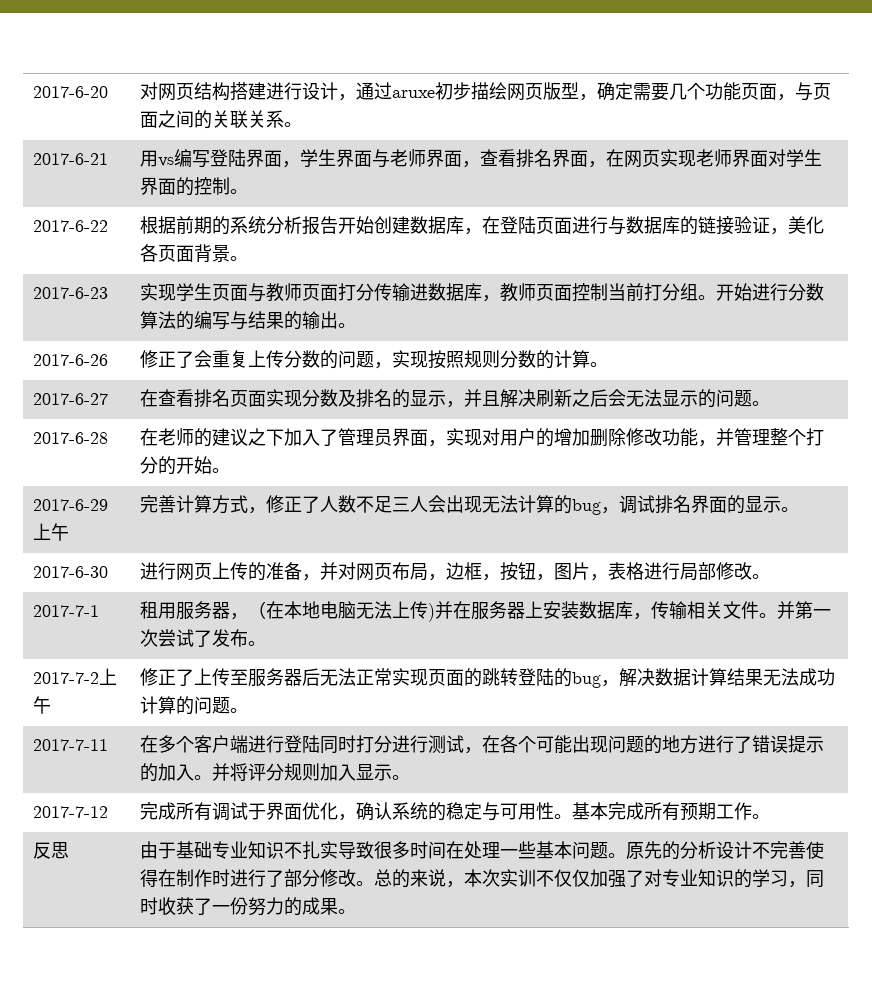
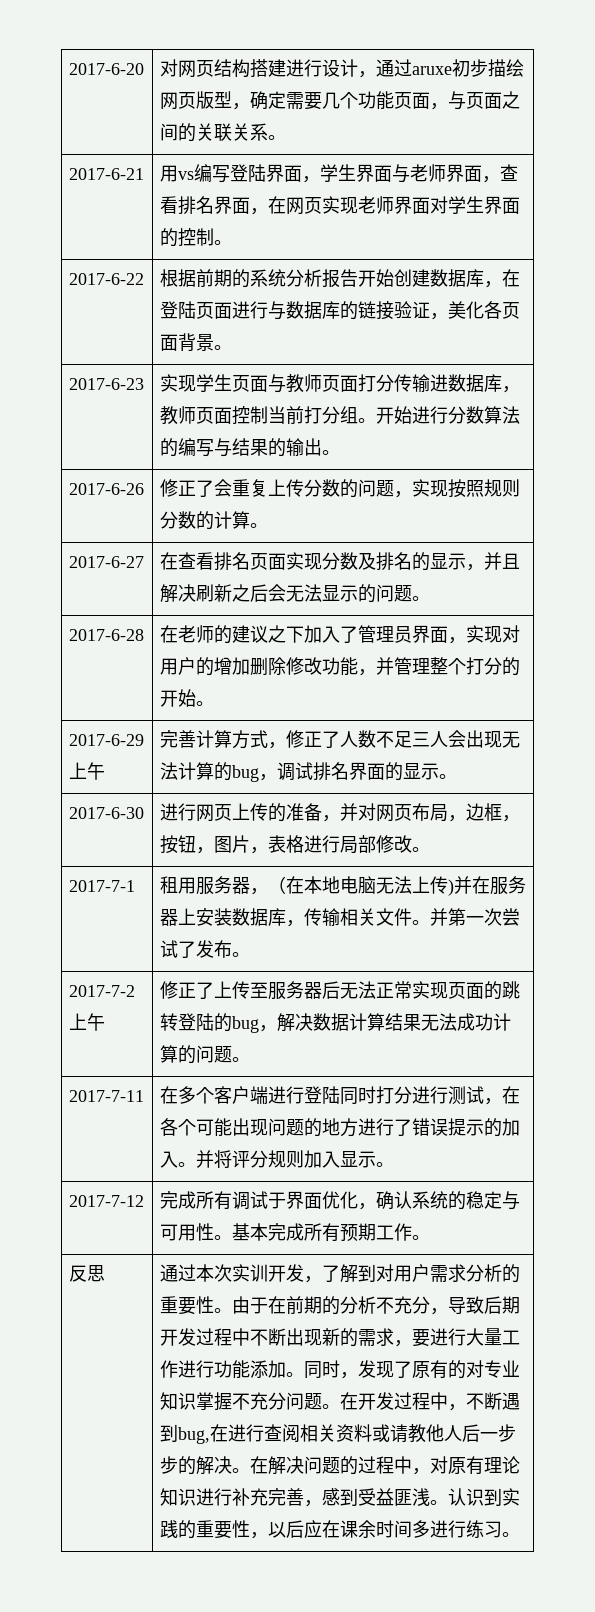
[139,841,824,860] [139,869,824,888] [139,897,338,916] 由于基础专业知识不扎实导致很多时间在处理一些基本问题。原先的分析设计不完善使得在制作时进行了部分修改。总的来说，本次实训不仅仅加强了对专业知识的学习，同时收获了一份努力的成果 -> [159,1264,520,1283] [159,1296,520,1315] [159,1328,520,1347] [159,1360,520,1379] [159,1392,520,1411] [159,1424,516,1444] [159,1456,520,1475] [159,1488,520,1507] [159,1520,502,1539] 通过本次实训开发，了解到对用户需求分析的重要性。由于在前期的分析不充分，导致后期开发过程中不断出现新的需求，要进行大量工作进行功能添加。同时，发现了原有的对专业知识掌握不充分问题。在开发过程中，不断遇到bug,在进行查阅相关资料或请教他人后一步步的解决。在解决问题的过程中，对原有理论知识进行补充完善，感到受益匪浅。认识到实践的重要性，以后应在课余时间多进行练习

